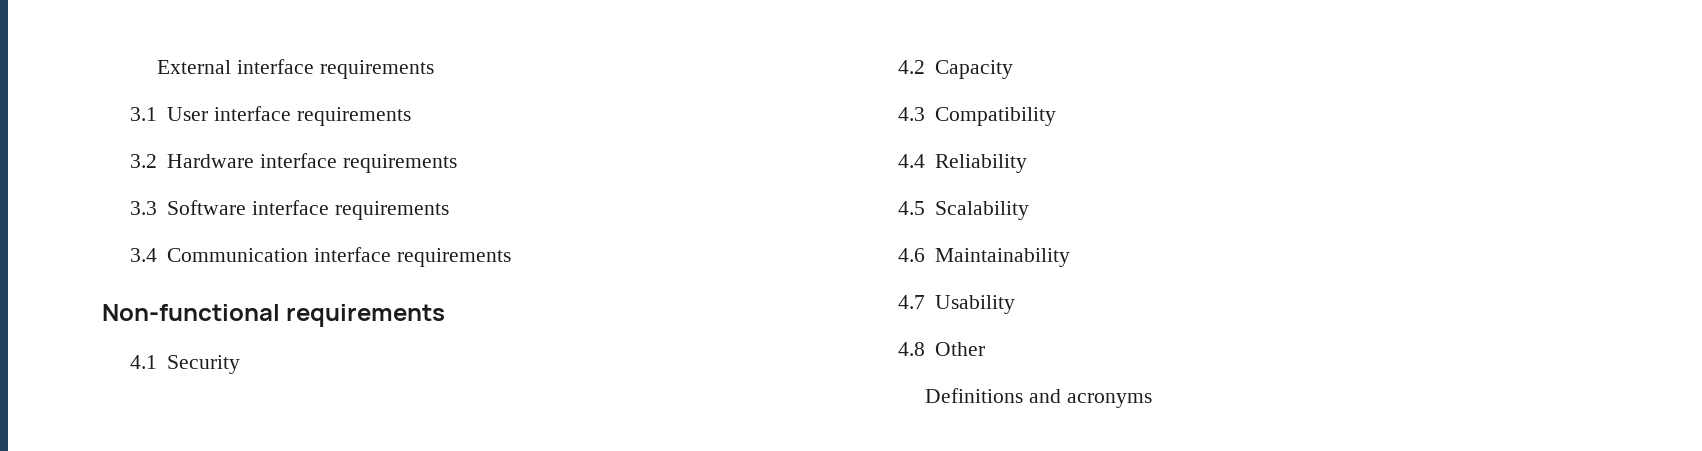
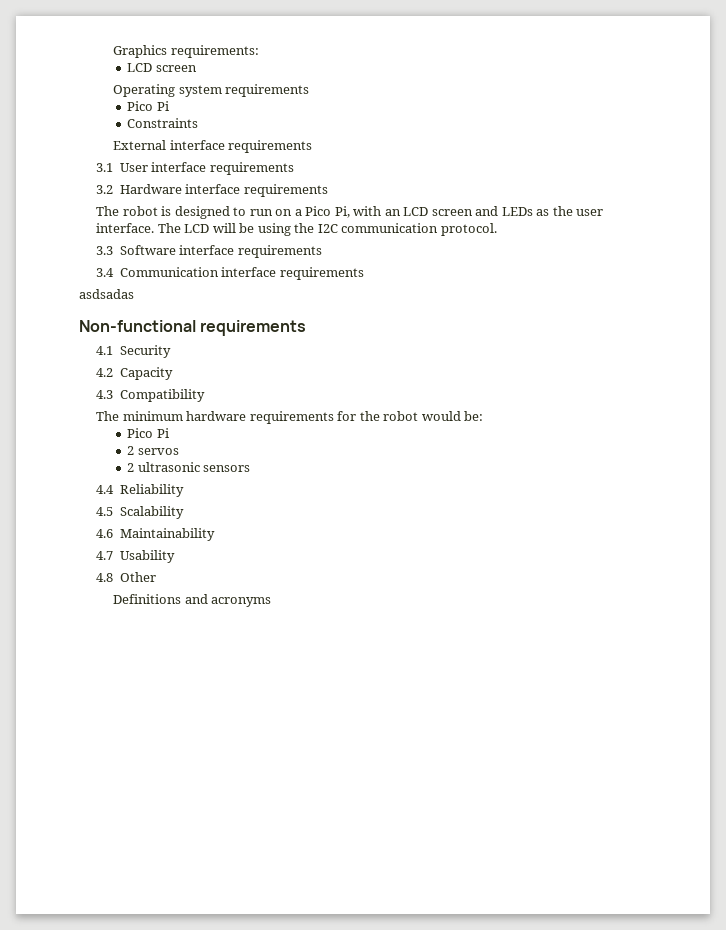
(157, 67) none -> [113,45,259,58] [127,63,197,72] [113,84,310,97] [127,101,169,111] [127,118,199,128] Graphics requirements: // LCD screen // Operating system requirements // Pico Pi // Constraints //
(457, 163) none -> [96,206,604,219] [96,223,497,236] // The robot is designed to run on a Pico Pi, with an LCD screen and LEDs as the user interface. The LCD will be using the I2C communication protocol.
(511, 257) none -> [79,289,134,299] // asdsadas
(1057, 116) none -> [96,411,484,424] [127,428,169,438] [127,446,179,455] [127,462,251,472] // The minimum hardware requirements for the robot would be: // Pico Pi // 2 servos // 2 ultrasonic sensors

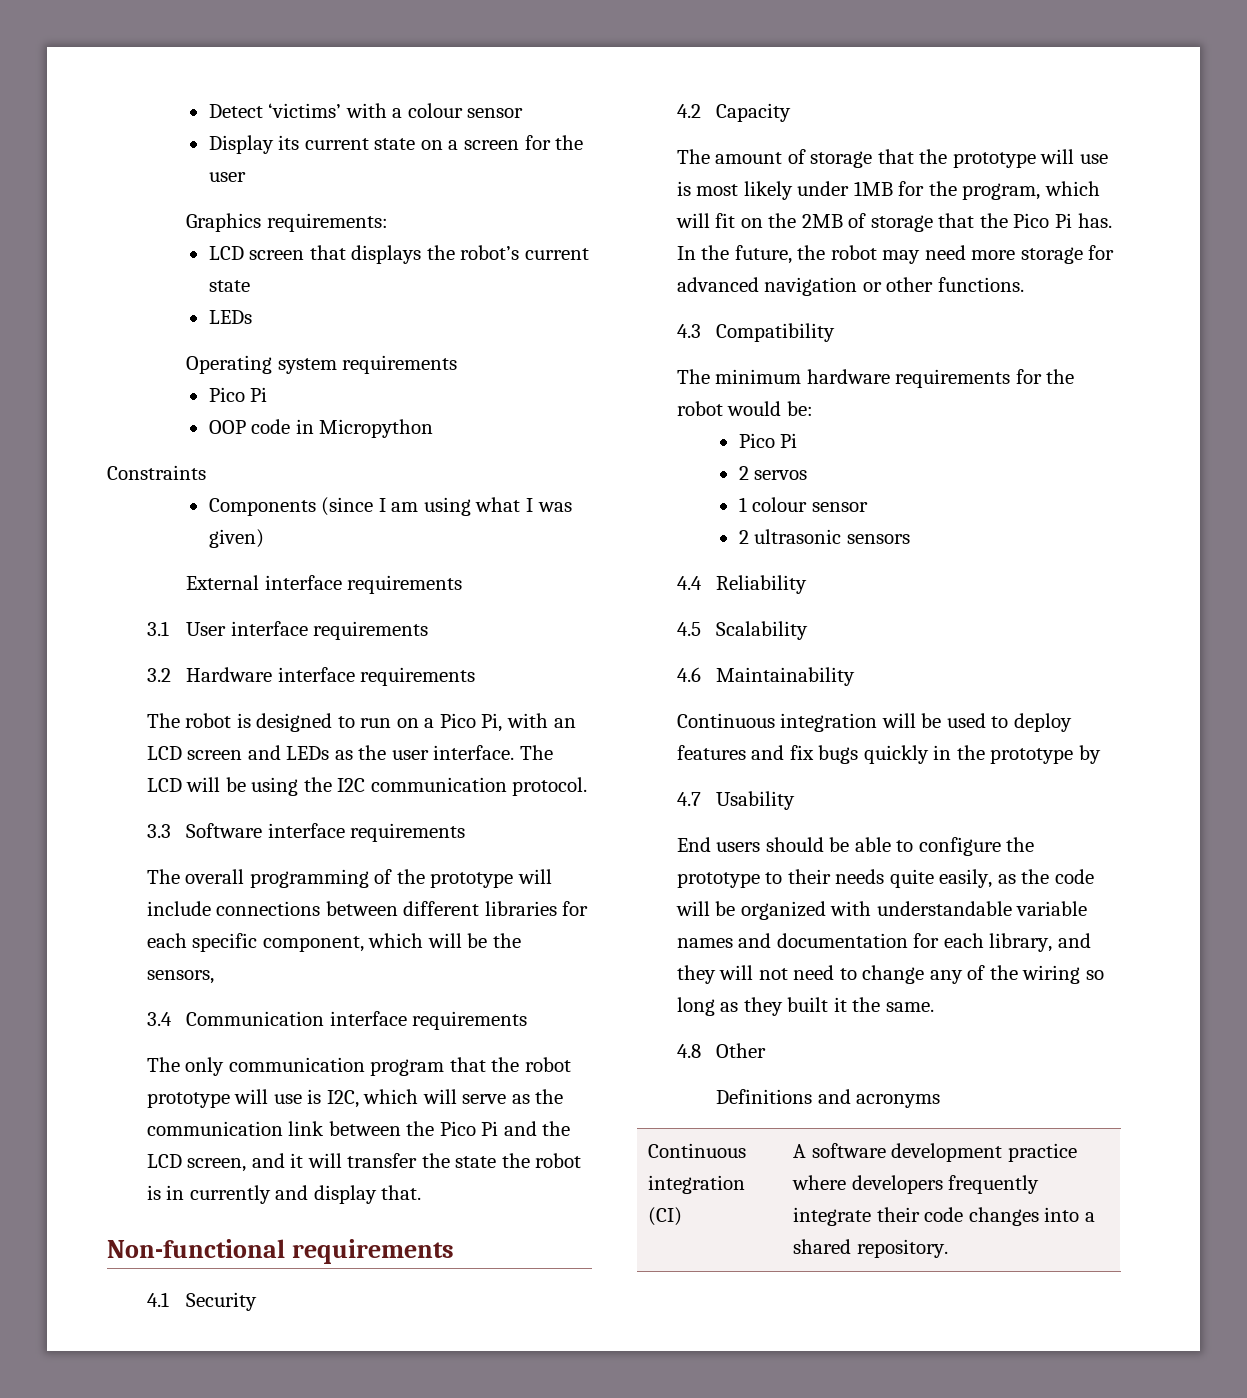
[113,45,259,58] [127,63,197,72] Graphics requirements: // LCD screen -> [208,103,524,118] [208,135,584,154] [208,172,246,182] [186,213,388,232] [208,245,589,264] [208,280,250,292] [208,310,252,324] Detect ‘victims’ with a colour sensor // Display its current state on a screen for the user // Graphics requirements: // LCD screen that displays the robot’s current state // LEDs
[127,118,199,128] Constraints -> [208,419,434,438] [107,465,206,480] [208,497,572,516] [208,529,264,548] OOP code in Micropython // Constraints // Components (since I am using what I was given)
[96,267,364,280] [79,289,134,299] 3.4 Communication interface requirements // asdsadas -> [146,869,552,888] [146,901,589,916] [146,933,521,952] [146,970,214,984] [146,1011,528,1030] [146,1057,571,1076] [146,1089,564,1108] [146,1121,571,1136] [146,1153,582,1172] [146,1185,422,1204] The overall programming of the prototype will include connections between different libraries for each specific component, which will be the sensors, // 3.4 Communication interface requirements // The only communication program that the robot prototype will use is I2C, which will serve as the communication link between the Pico Pi and the LCD screen, and it will transfer the state the robot is in currently and display that.
(173, 373) none -> [676,149,1108,168] [676,181,1100,200] [675,213,1112,232] [676,245,1115,264] [676,277,1024,296] // The amount of storage that the prototype will use is most likely under 1MB for the program, which will fit on the 2MB of storage that the Pico Pi has. In the future, the robot may need more storage for advanced navigation or other functions.
(179, 451) none -> [738,497,868,512] // 1 colour sensor
[96,550,175,563] 4.7 Usability -> [676,713,1072,732] [676,745,1101,764] [676,791,796,810] [676,837,1035,856] [676,869,1094,888] [675,901,1088,920] [676,933,1091,952] [676,965,1104,984] [676,997,934,1016] Continuous integration will be used to deploy features and fix bugs quickly in the prototype by // 4.7 Usability // End users should be able to configure the prototype to their needs quite easily, as the code will be organized with understandable variable names and documentation for each library, and they will not need to change any of the wiring so long as they built it the same.
(272, 602) none -> [648,1143,747,1158] [648,1175,746,1194] [648,1207,683,1226] [793,1143,1077,1162] [792,1175,1040,1194] [793,1207,1095,1226] [793,1239,948,1258] // Continuous integration (CI) | A software development practice where developers frequently integrate their code changes into a shared repository.

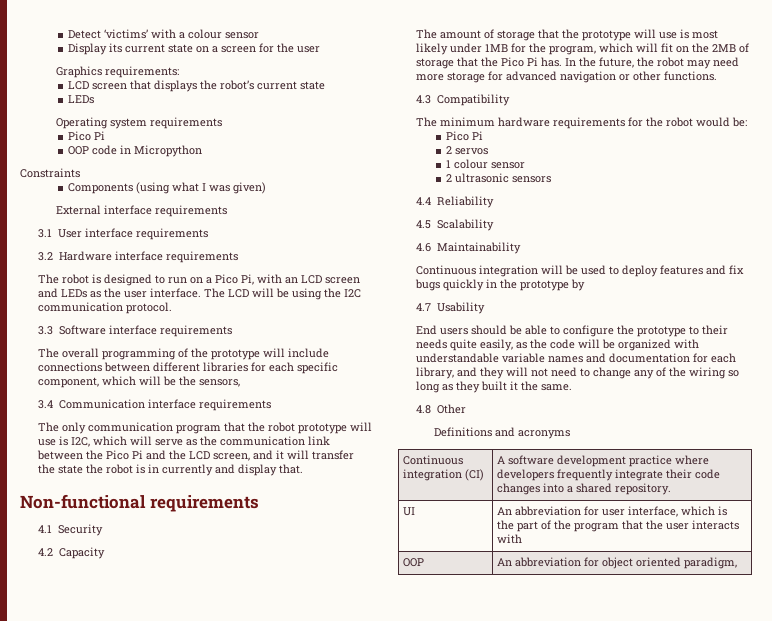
[321,497,471,516] (since I am using -> [136,182,171,194] (using
(948, 1248) none -> [403,507,416,516] [497,506,728,517] [497,520,740,532] [497,534,523,544] [403,558,425,567] [497,557,738,569] // UI | An abbreviation for user interface, which is the part of the program that the user interacts with // OOP | An abbreviation for object oriented paradigm,

